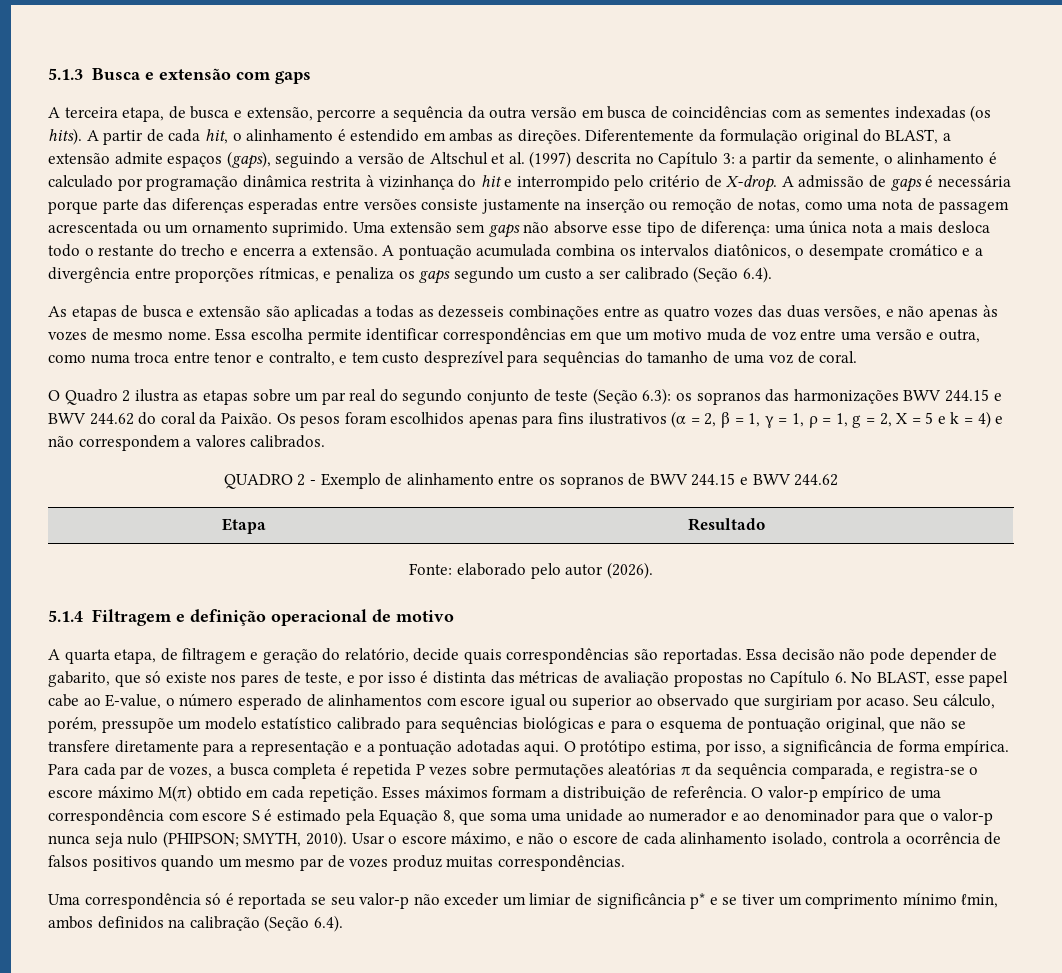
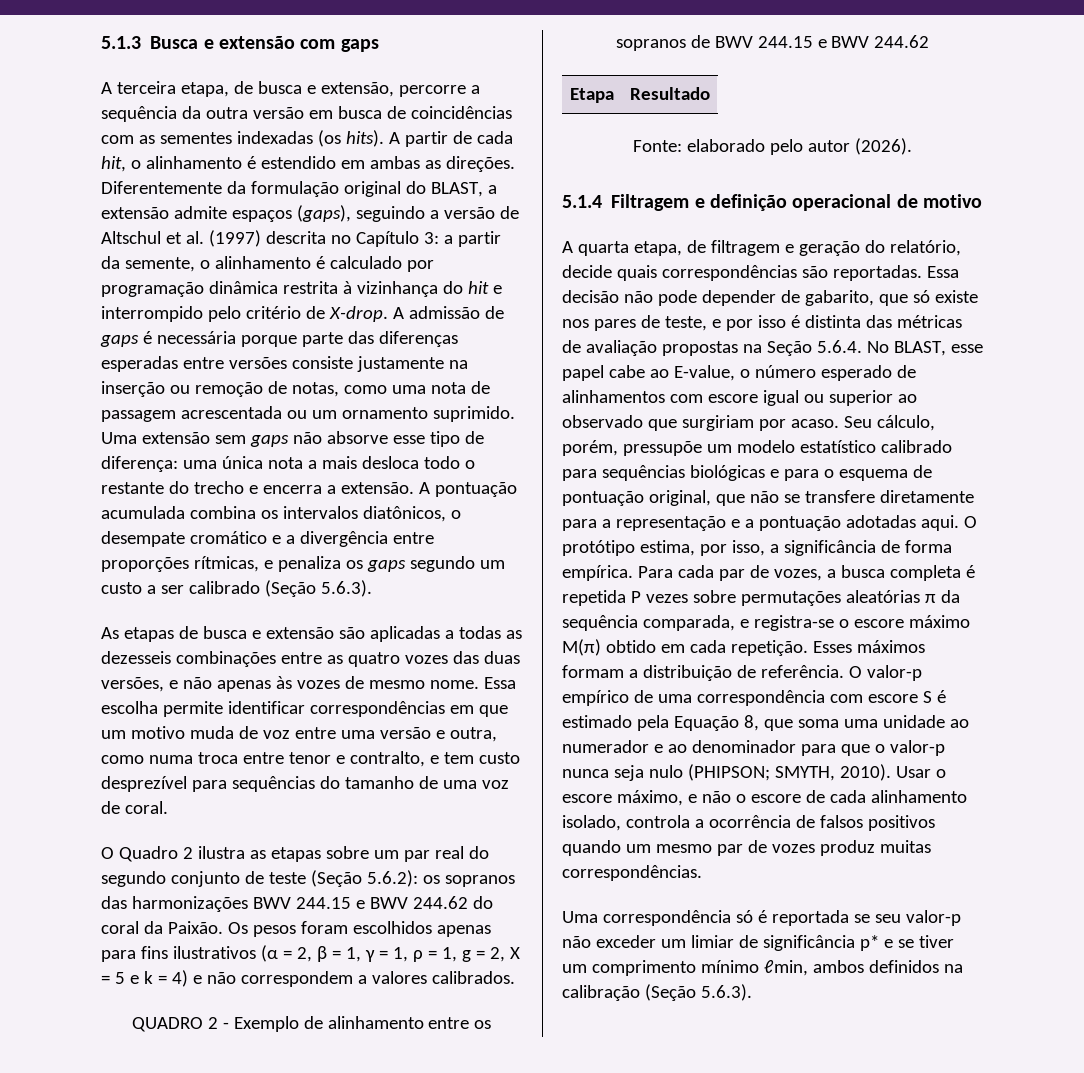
[742,266,772,283] 6.4). -> [320,580,372,597] 5.6.3).
[642,388,672,405] 6.3): -> [366,870,418,887] 5.6.2):
[747,671,847,687] no Capítulo 6. -> [742,340,862,356] na Seção 5.6.4.
[313,915,343,932] 6.4). -> [700,984,752,1001] 5.6.3).

